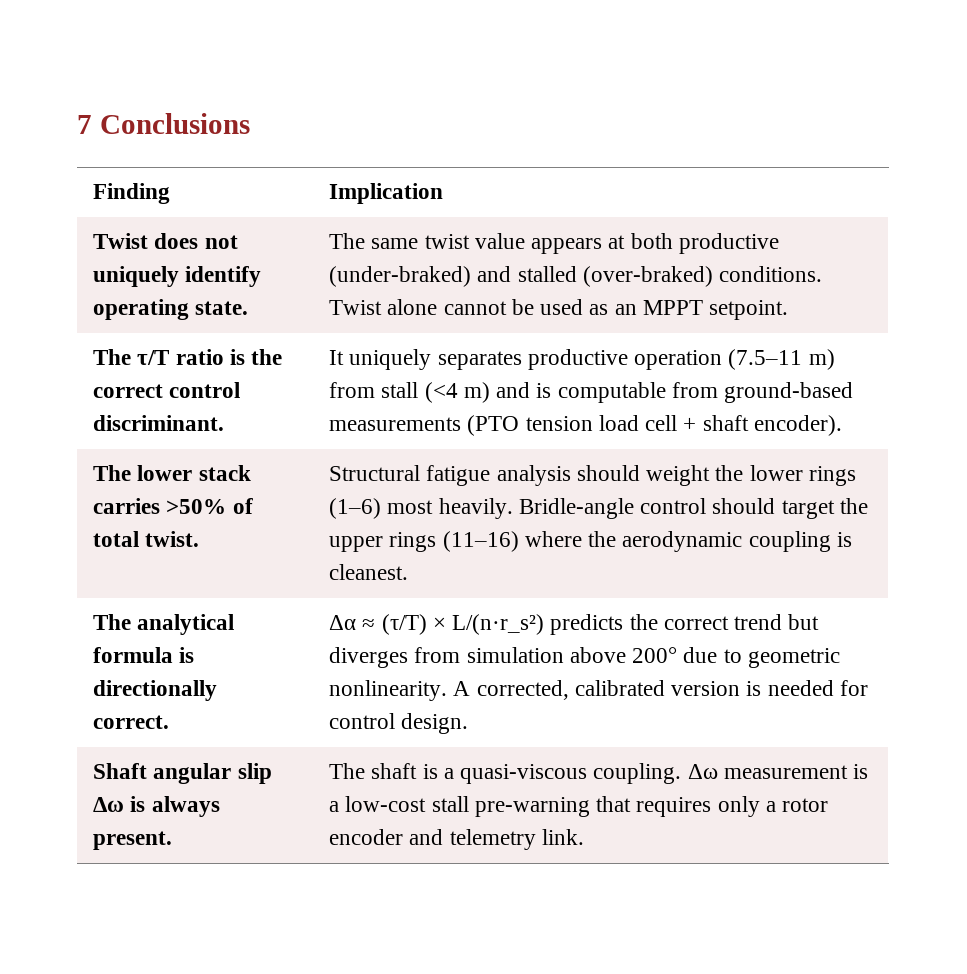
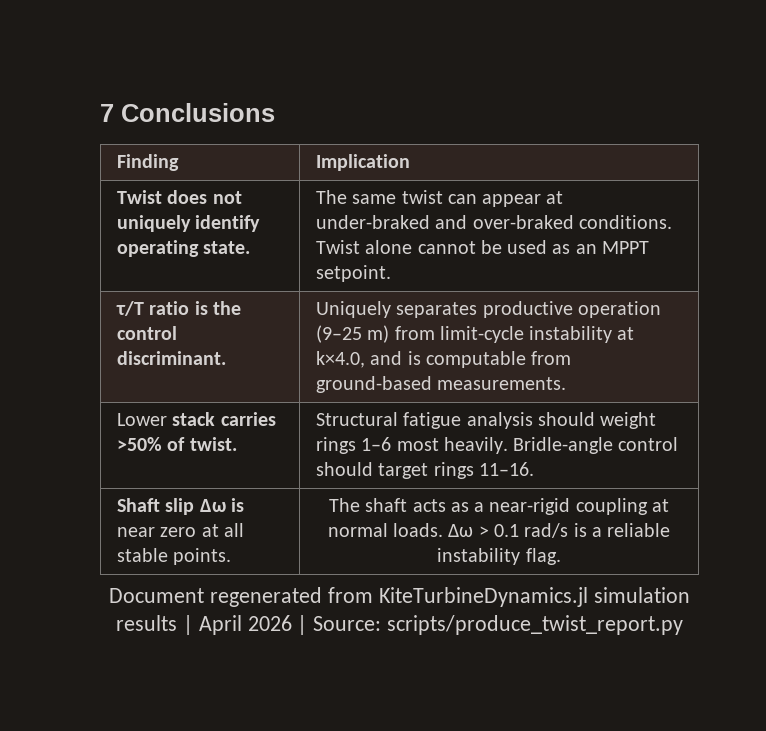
[474,233,779,254] [329,266,713,287] value appears at both productive (under-braked) and stalled (over-braked) -> [447,191,564,207] [316,215,574,229] can appear at under-braked and over-braked
[93,349,132,365] The -> (392, 273) none
[93,384,164,398] correct -> (241, 308) none
[329,349,432,370] It uniquely -> [316,301,392,318] Uniquely
[728,349,803,370] (7.5–11 -> [316,325,363,343] (9–25
[381,382,490,403] stall (<4 m) -> [439,326,635,343] [316,351,366,368] limit-cycle instability at k×4.0,
[329,415,842,436] [93,465,193,481] measurements (PTO tension load cell + shaft encoder). // The lower -> [437,377,567,390] [117,413,168,426] measurements. // Lower
[93,531,140,547] total -> (186, 444) none
[715,465,856,486] [329,498,382,519] the lower rings (1–6) -> [316,437,392,454] rings 1–6
[839,498,868,514] [329,531,852,552] [329,564,409,580] [93,614,235,635] [93,647,195,663] [93,680,218,701] [93,715,170,729] [329,614,820,635] [329,647,840,668] [329,680,868,701] [329,713,469,734] the upper rings (11–16) where the aerodynamic coupling is cleanest. // The analytical formula is directionally correct. | Δα ≈ (τ/T) × L/(n·r_s²) predicts the correct trend but diverges from simulation above 200° due to geometric nonlinearity. A corrected, calibrated version is needed for control design. -> [433,462,534,479] rings 11–16.
[153,763,232,784] angular -> (161, 505) none
[151,796,220,817] [93,831,173,850] [329,763,868,784] [329,796,828,817] [329,829,584,850] always present. | The shaft is a quasi-viscous coupling. Δω measurement is a low-cost stall pre-warning that requires only a rotor encoder and telemetry link. -> [117,523,244,537] [117,548,232,565] [329,498,669,515] [327,523,671,538] [437,548,561,565] [109,587,690,607] [116,615,683,635] near zero at all stable points. | The shaft acts as a near-rigid coupling at normal loads. Δω > 0.1 rad/s is a reliable instability flag. // Document regenerated from KiteTurbineDynamics.jl simulation results | April 2026 | Source: scripts/produce_twist_report.py

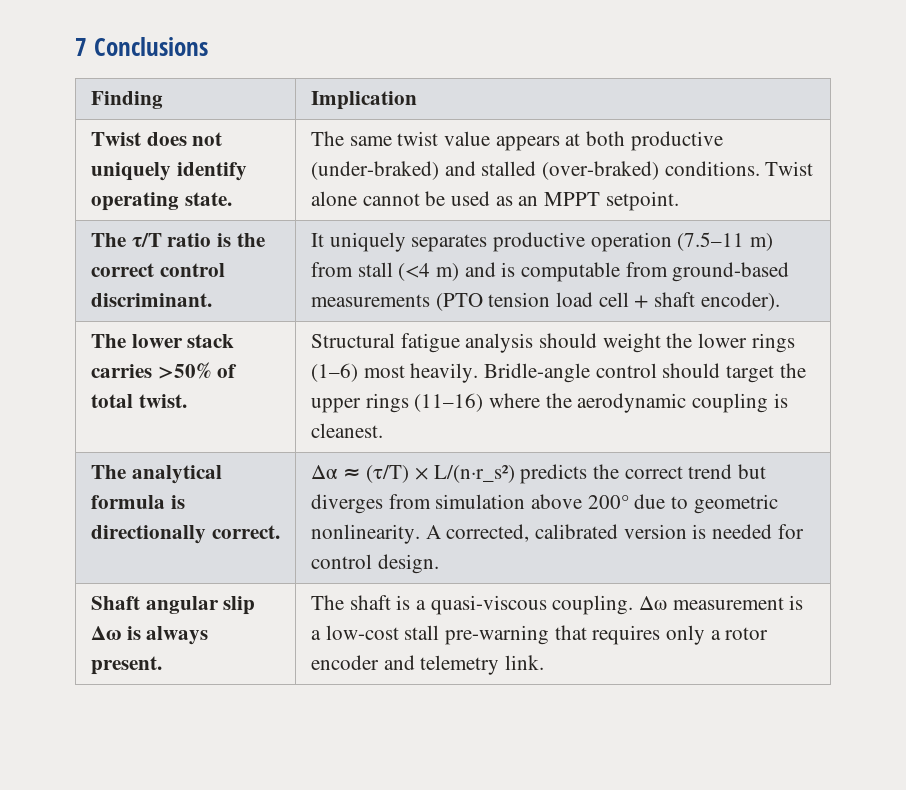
[447,191,564,207] [316,215,574,229] can appear at under-braked and over-braked -> [444,131,723,151] [311,161,660,180] value appears at both productive (under-braked) and stalled (over-braked)
(392, 273) none -> [91,233,127,247] The
(241, 308) none -> [91,263,155,277] correct
[316,301,392,318] Uniquely -> [311,232,406,252] It uniquely
[316,325,363,343] (9–25 -> [677,232,745,251] (7.5–11
[439,326,635,343] [316,351,366,368] limit-cycle instability at k×4.0, -> [357,262,460,281] stall (<4 m)
[437,377,567,390] [117,413,168,426] measurements. // Lower -> [311,292,780,311] [91,334,183,348] measurements (PTO tension load cell + shaft encoder). // The lower
(186, 444) none -> [91,394,134,408] total
[316,437,392,454] rings 1–6 -> [666,333,795,353] [311,363,359,382] the lower rings (1–6)
[433,462,534,479] rings 11–16. -> [779,363,806,378] [311,393,788,413] [311,423,384,438] [91,465,222,484] [91,495,185,509] [91,525,280,544] [311,464,767,484] [311,494,778,514] [311,524,804,544] [311,554,439,574] the upper rings (11–16) where the aerodynamic coupling is cleanest. // The analytical formula is directionally correct. | Δα ≈ (τ/T) × L/(n·r_s²) predicts the correct trend but diverges from simulation above 200° due to geometric nonlinearity. A corrected, calibrated version is needed for control design.
(161, 505) none -> [145,596,219,614] angular
[117,523,244,537] [117,548,232,565] [329,498,669,515] [327,523,671,538] [437,548,561,565] [109,587,690,607] [116,615,683,635] near zero at all stable points. | The shaft acts as a near-rigid coupling at normal loads. Δω > 0.1 rad/s is a reliable instability flag. // Document regenerated from KiteTurbineDynamics.jl simulation results | April 2026 | Source: scripts/produce_twist_report.py -> [146,626,209,645] [91,656,163,675] [311,595,804,615] [311,625,769,645] [311,655,545,675] always present. | The shaft is a quasi-viscous coupling. Δω measurement is a low-cost stall pre-warning that requires only a rotor encoder and telemetry link.

